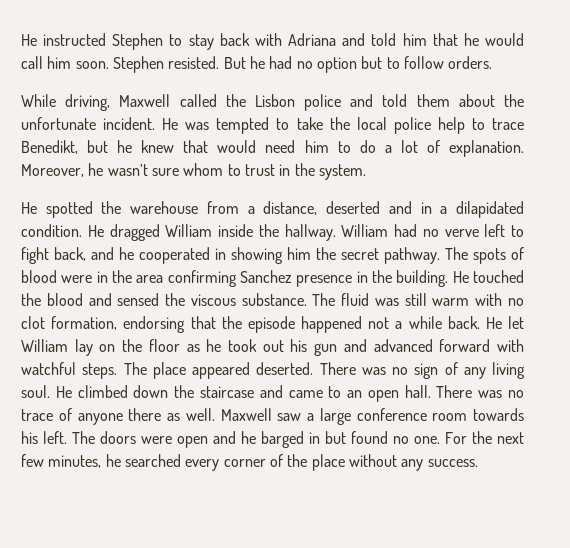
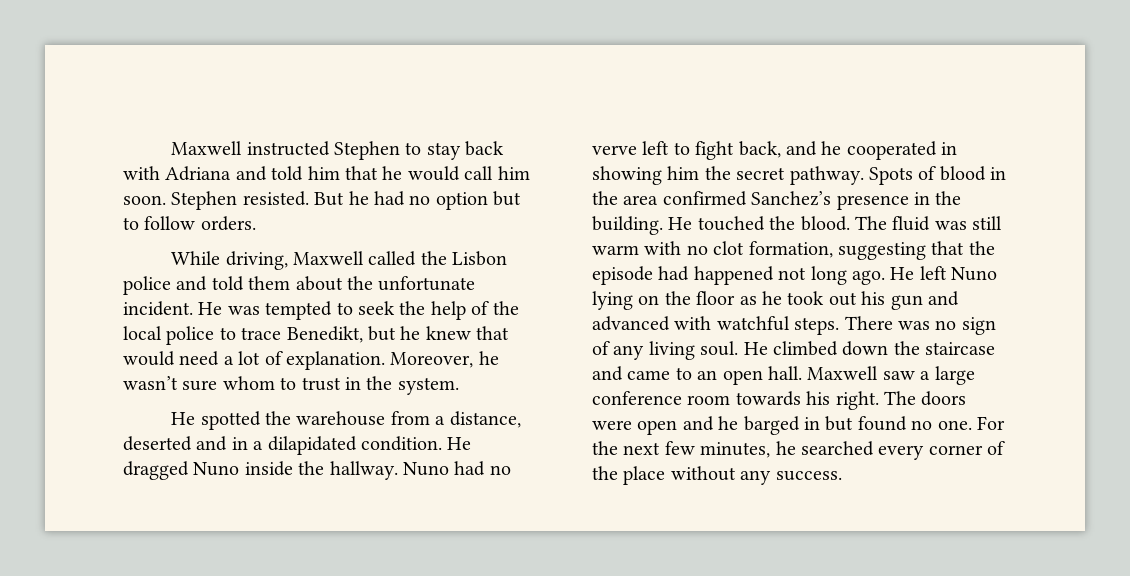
[21,34,37,46] He -> [171,141,243,155] Maxwell
[296,117,323,130] take -> [358,301,490,320] seek the help of
[437,117,465,134] help -> (215, 335) none
[304,140,376,153] him to do -> (220, 358) none
[165,224,213,237] William -> [193,462,240,476] Nuno
[341,224,389,237] William -> [403,462,449,476] Nuno
[445,247,506,264] The spots -> [869,167,913,185] Spots
[61,275,93,283] were -> (986, 173) none
[167,270,293,287] confirming Sanchez -> [662,191,832,206] confirmed Sanchez’s
[46,293,307,306] blood and sensed the viscous substance. -> [800,216,850,231] blood.
[123,316,186,333] endorsing -> [838,242,926,260] suggesting
(295, 324) none -> [658,266,690,281] had
[395,316,525,329] [21,339,93,356] a while back. He let William lay -> [810,266,998,285] [592,291,633,310] long ago. He left Nuno lying
[439,339,491,352] forward -> (670, 323) none
[123,362,314,379] The place appeared deserted. -> (840, 326) none
[436,385,524,398] [21,408,215,425] There was no trace of anyone there as well. -> (802, 373) none
[43,431,68,444] left. -> [835,391,879,410] right.

